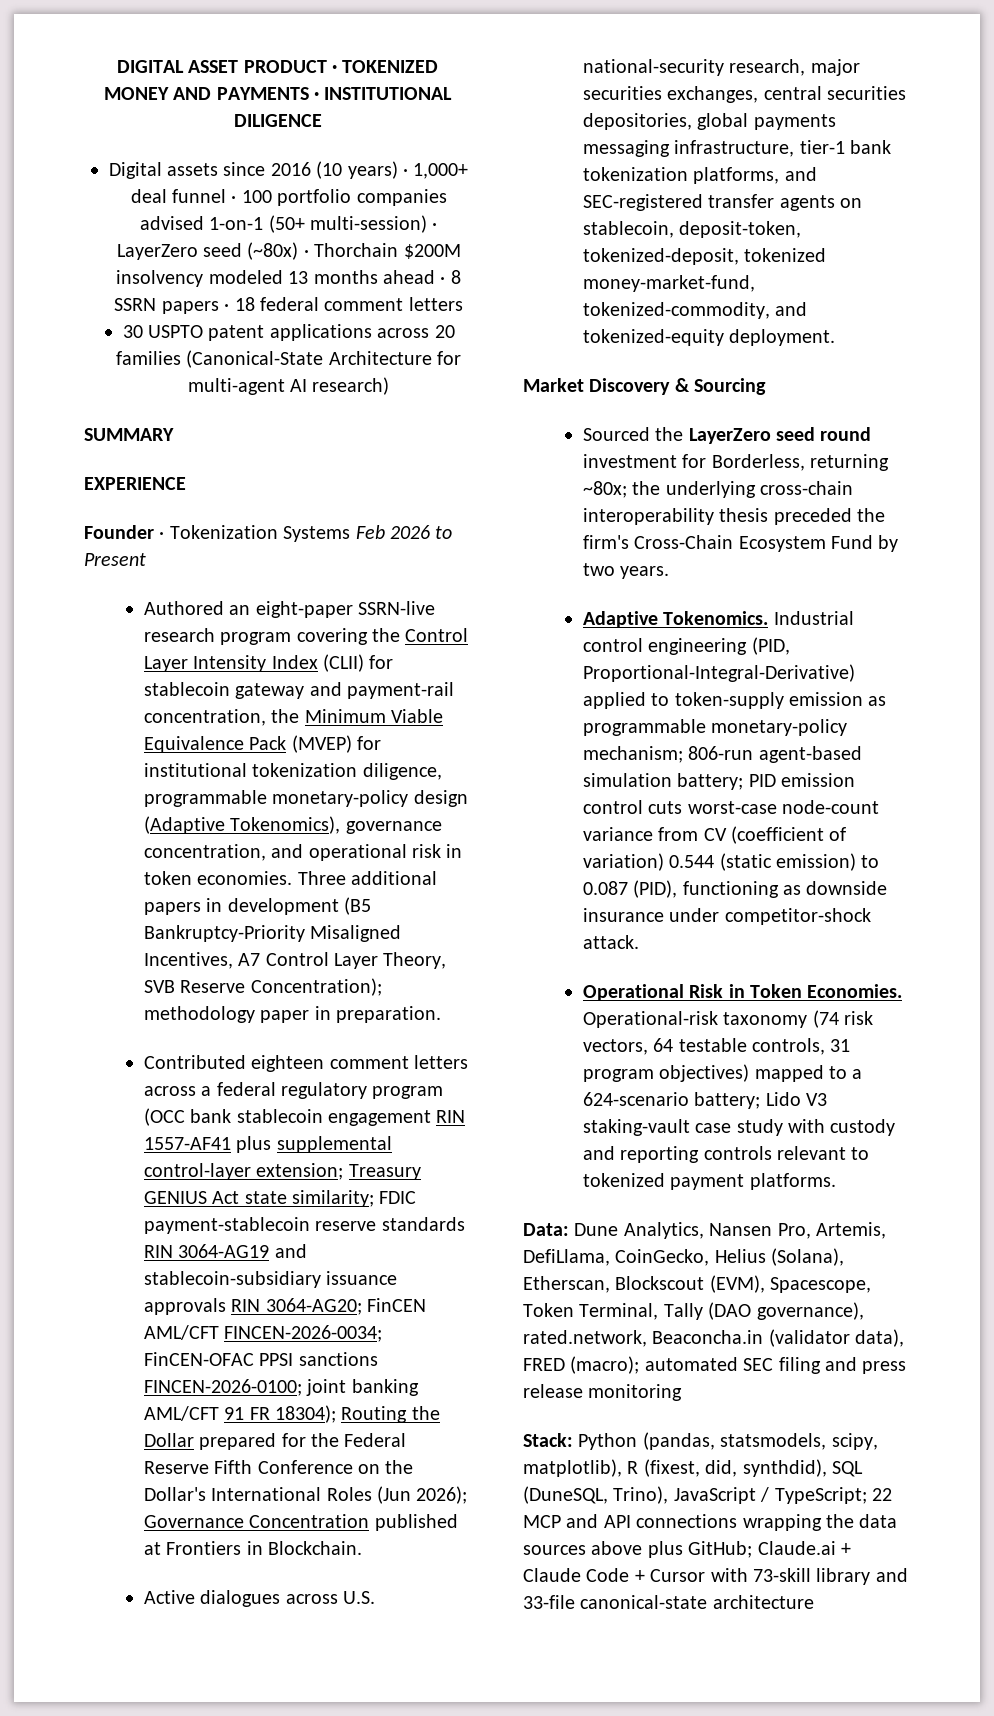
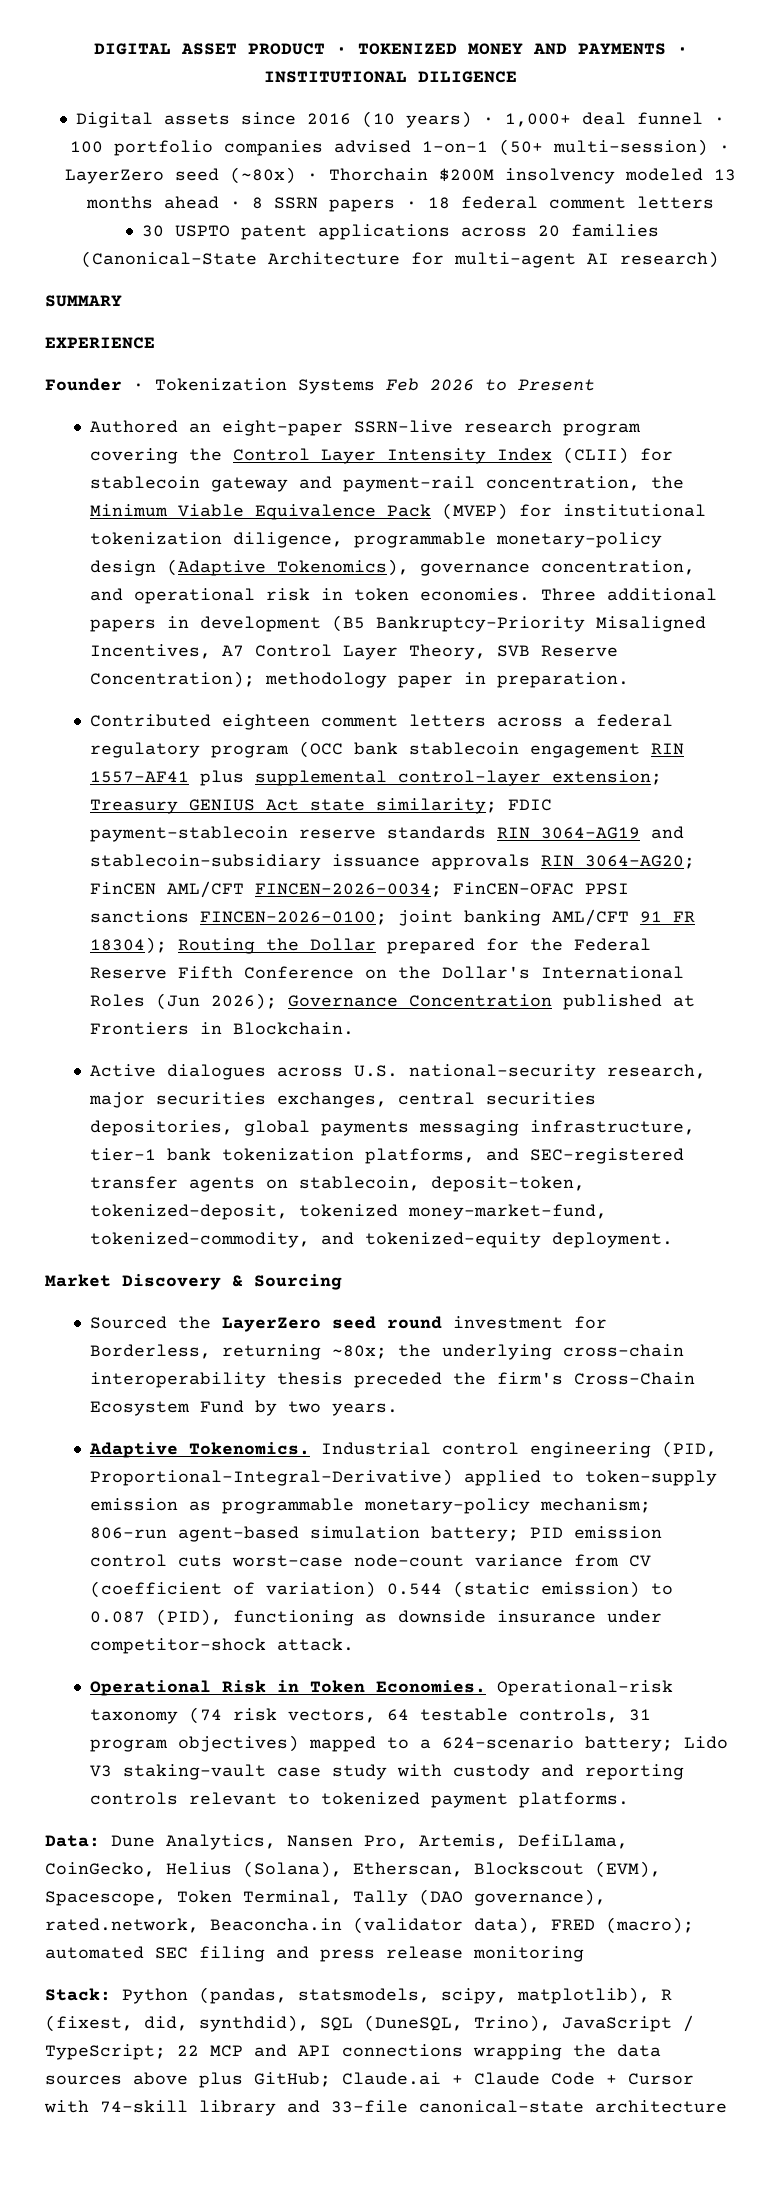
[753,1568,811,1582] 73-skill -> [100,2100,188,2113] 74-skill

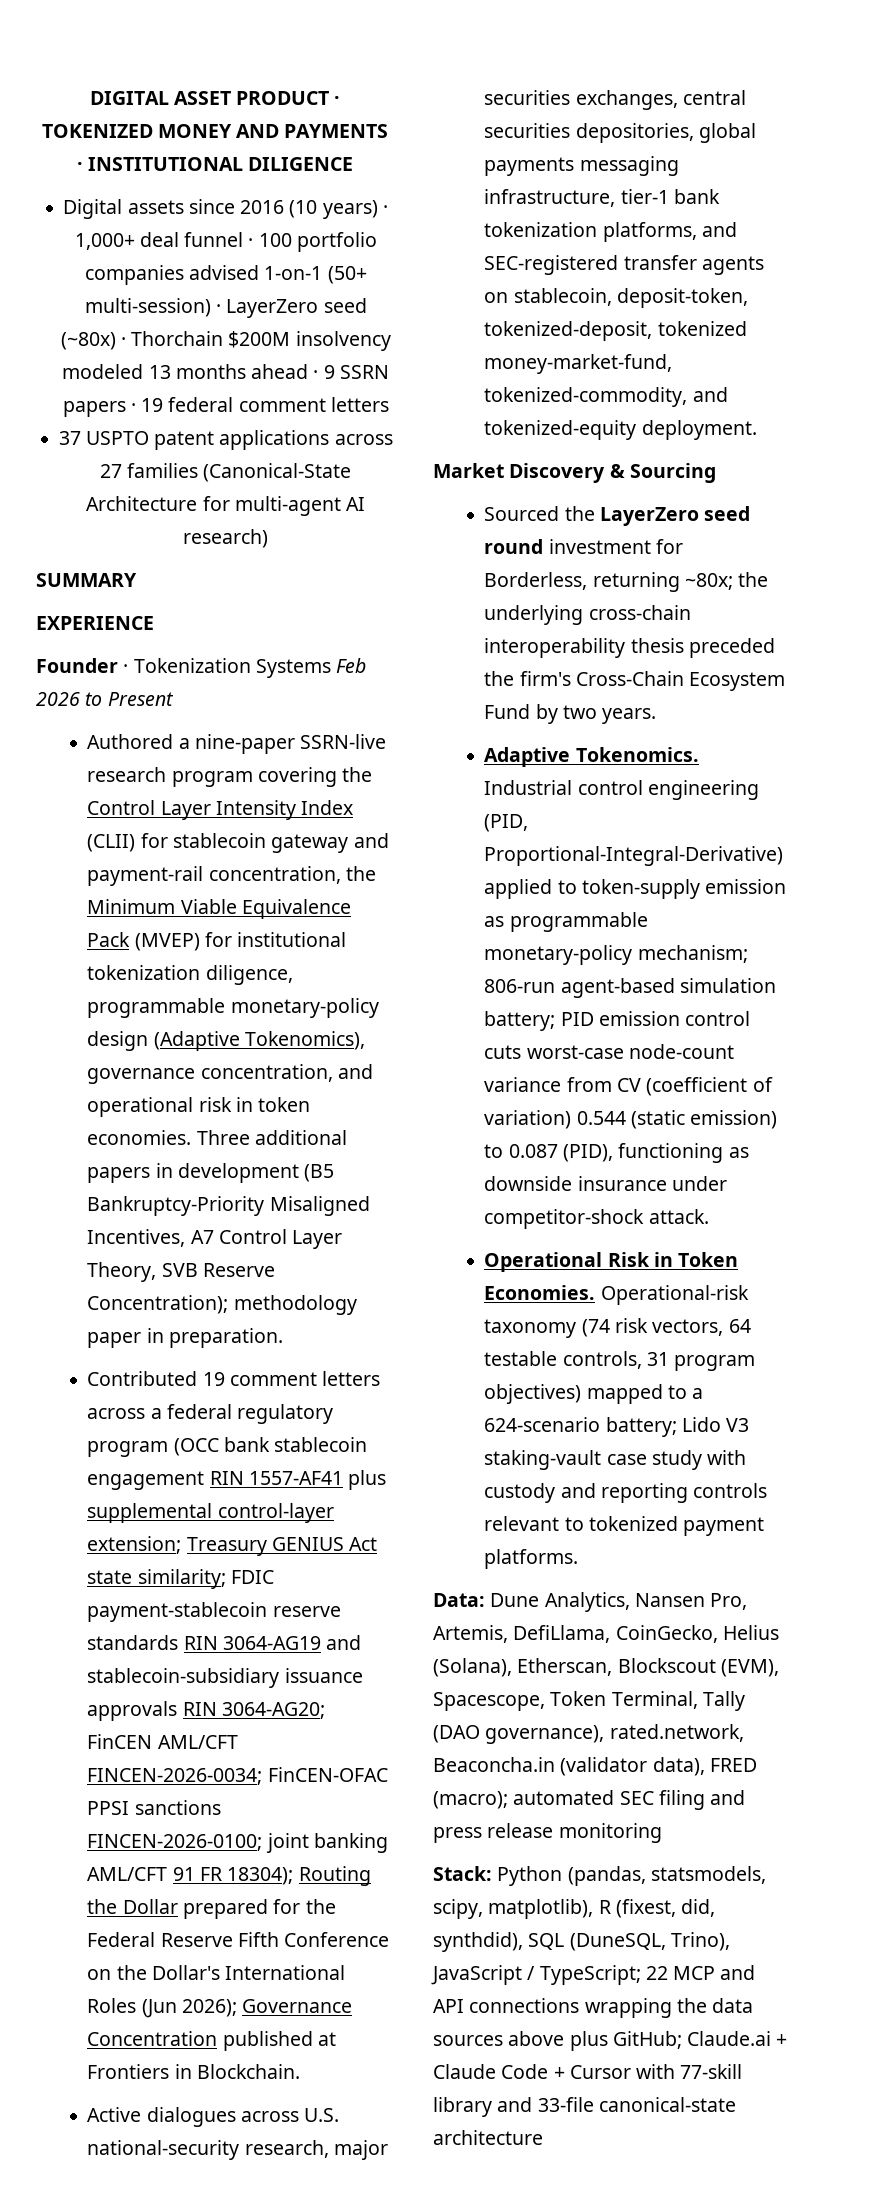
[251,197,263,209] 8 -> [323,365,335,379] 9
[427,197,450,209] 18 -> [141,398,164,412] 19
[141,225,164,237] 30 -> [58,431,81,445] 37
[537,225,560,237] 20 -> [99,464,122,478] 27
[188,420,343,436] an eight-paper -> [178,734,295,754] a nine-paper
[221,714,310,730] eighteen -> [202,1372,225,1386] 19
[100,2100,188,2113] 74-skill -> [680,2064,743,2079] 77-skill

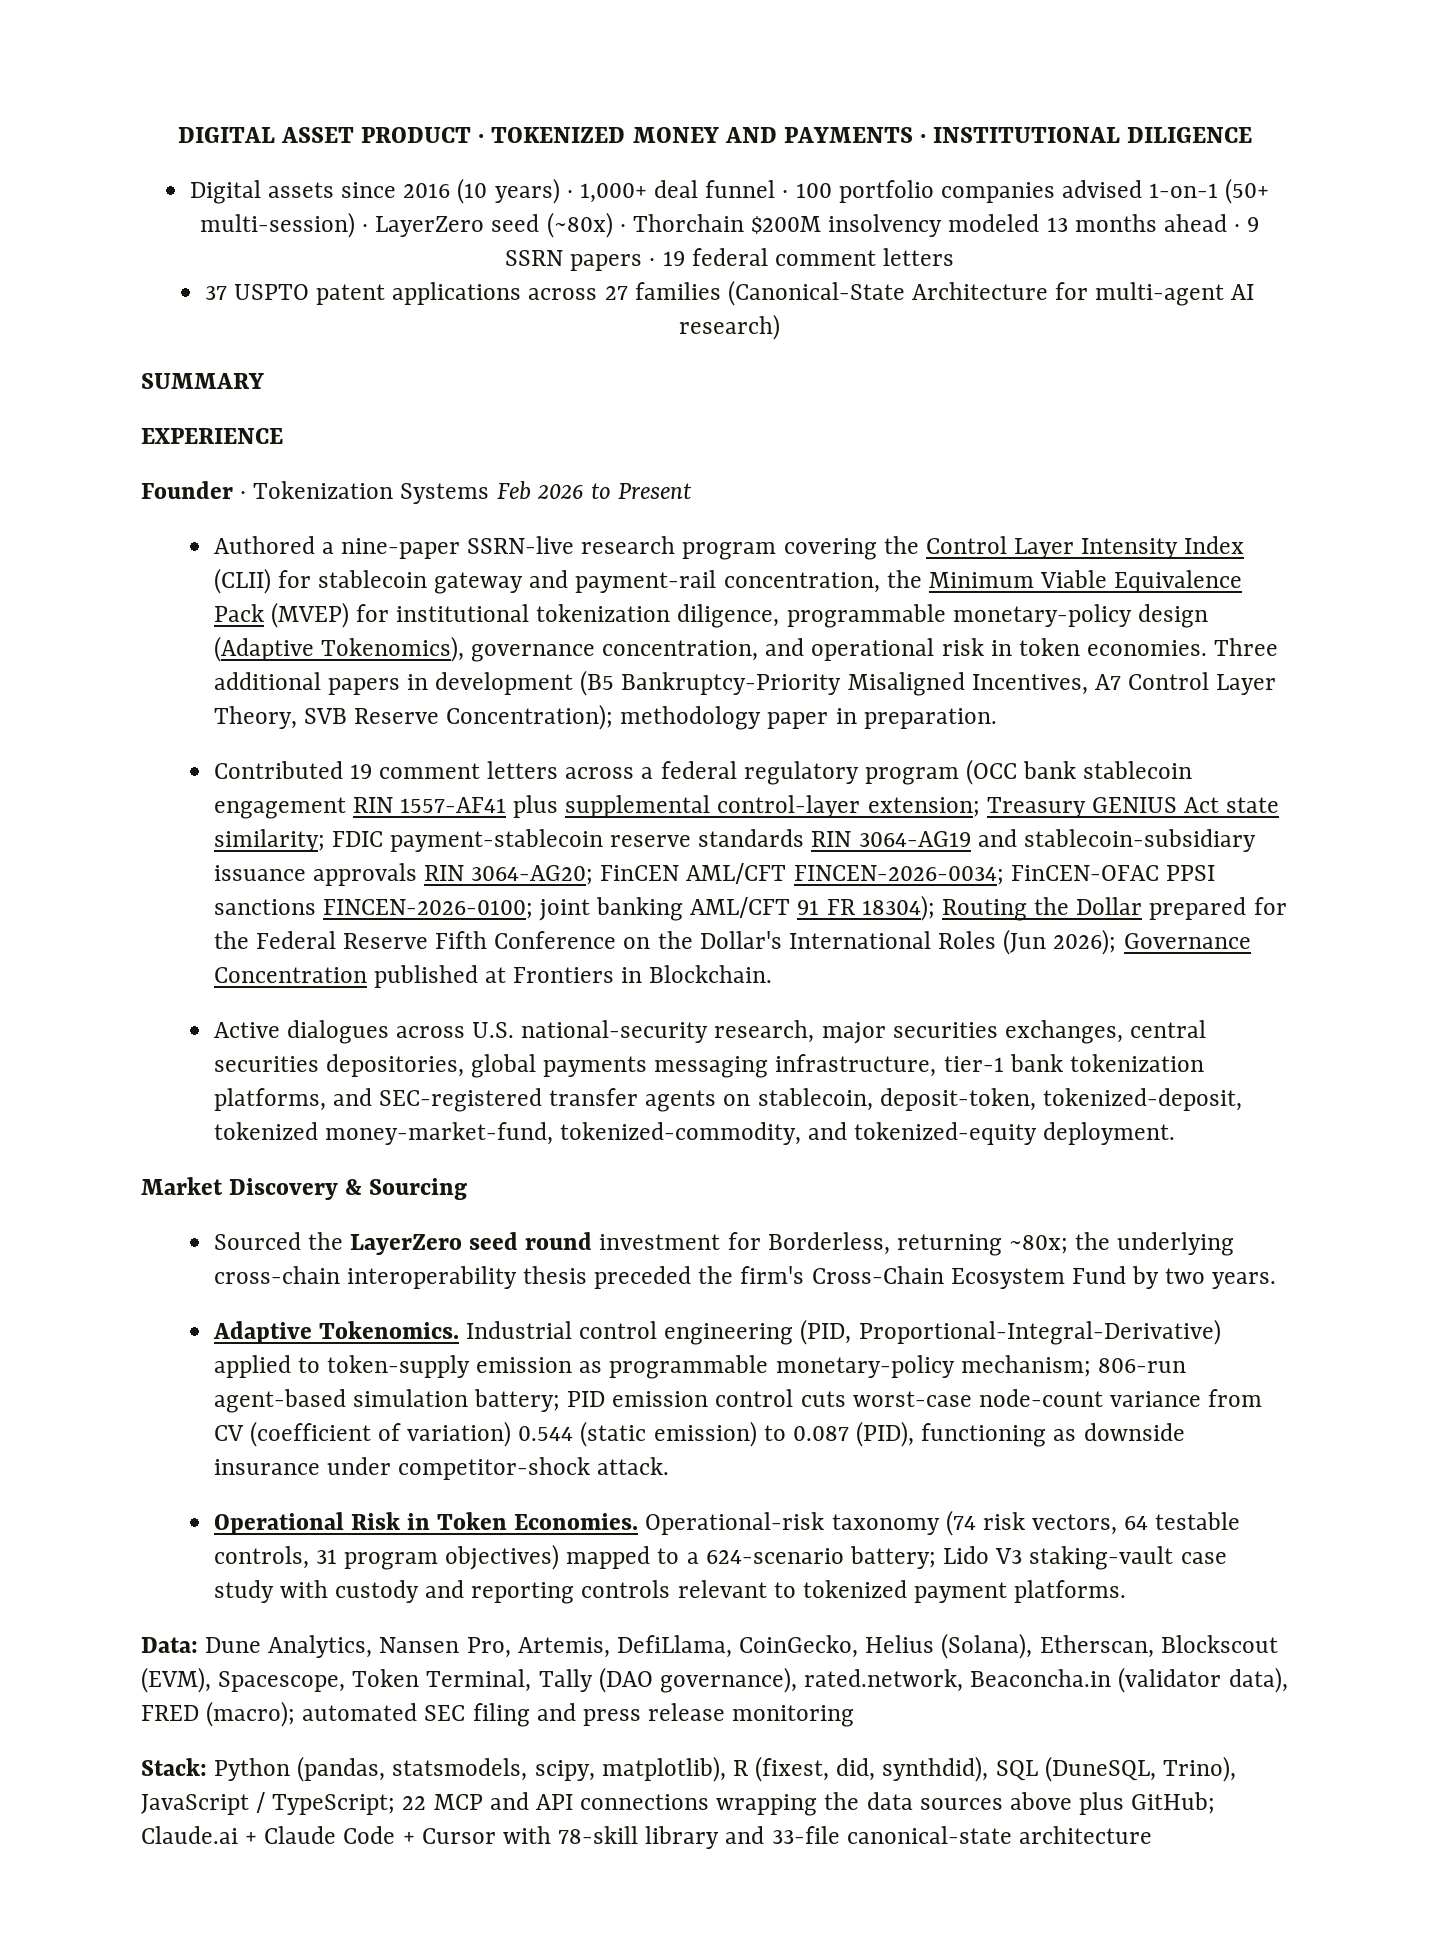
[680,2064,743,2079] 77-skill -> [558,1826,639,1844] 78-skill

